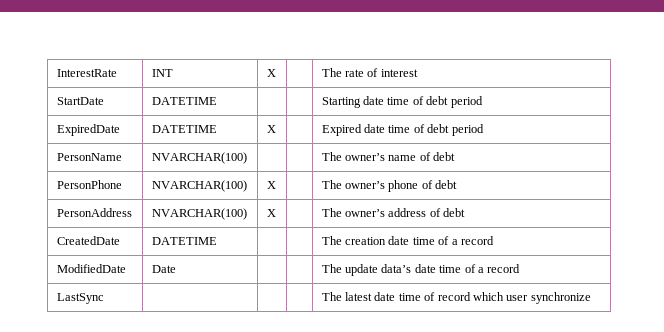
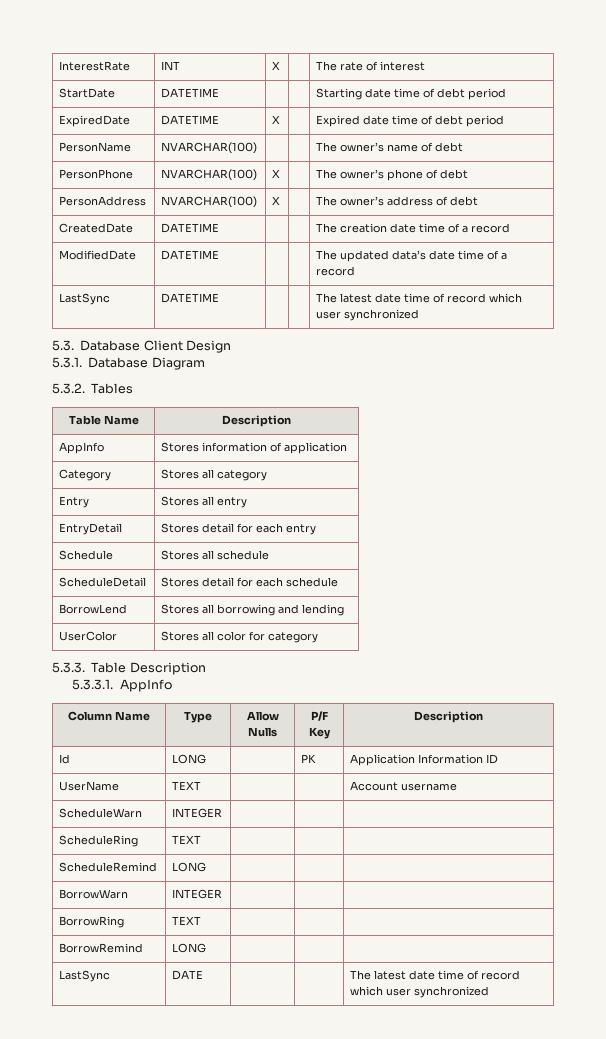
[151,265,176,273] [321,264,378,276] Date | | | The update -> [161,250,220,260] [316,250,390,262] DATETIME | | | The updated
[321,292,591,304] | | | The latest date time of record which user synchronize -> [161,293,220,303] [316,293,523,303] [316,309,420,321] [52,340,231,353] [52,357,205,370] [52,383,134,394] [68,415,139,425] [222,415,291,427] [59,442,105,454] [161,442,348,454] [59,469,112,481] [161,469,268,481] [59,496,90,508] [161,496,248,508] [59,523,123,535] [161,523,317,535] [59,550,114,560] [161,550,270,560] [59,577,147,587] [161,577,339,587] [59,604,128,614] [161,604,345,616] [59,631,118,641] [161,631,319,643] [52,662,206,675] [72,679,172,692] [68,711,150,721] [184,711,212,723] [246,711,279,721] [248,727,277,737] [310,711,328,721] [308,727,331,739] [414,711,483,723] [59,754,71,764] [172,754,207,764] [301,754,317,763] [350,754,499,766] [59,781,120,791] [172,781,202,790] [350,781,458,791] [59,808,143,818] [172,808,223,818] [59,835,139,847] [172,835,202,844] [59,862,158,872] [172,862,207,872] [59,889,129,899] [172,889,223,899] [59,916,125,928] [172,916,202,925] [59,943,144,953] [172,943,207,953] [59,970,111,982] [172,970,204,980] [350,970,521,980] [350,986,490,998] DATETIME | | | The latest date time of record which user synchronized // 5.3. Database Client Design // 5.3.1. Database Diagram // 5.3.2. Tables // Table Name | Description // AppInfo | Stores information of application // Category | Stores all category // Entry | Stores all entry // EntryDetail | Stores detail for each entry // Schedule | Stores all schedule // ScheduleDetail | Stores detail for each schedule // BorrowLend | Stores all borrowing and lending // UserColor | Stores all color for category // 5.3.3. Table Description // 5.3.3.1. AppInfo // Column Name | Type | Allow Nulls | P/F Key | Description // Id | LONG | | PK | Application Information ID // UserName | TEXT | | | Account username // ScheduleWarn | INTEGER | | | // ScheduleRing | TEXT | | | // ScheduleRemind | LONG | | | // BorrowWarn | INTEGER | | | // BorrowRing | TEXT | | | // BorrowRemind | LONG | | | // LastSync | DATE | | | The latest date time of record which user synchronized

